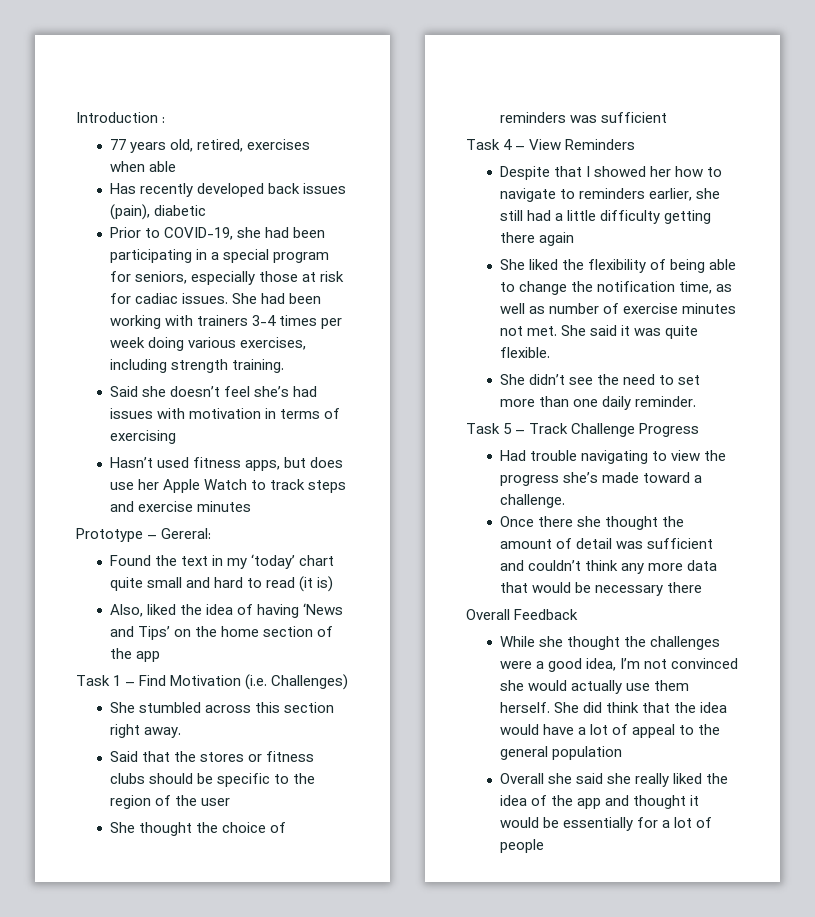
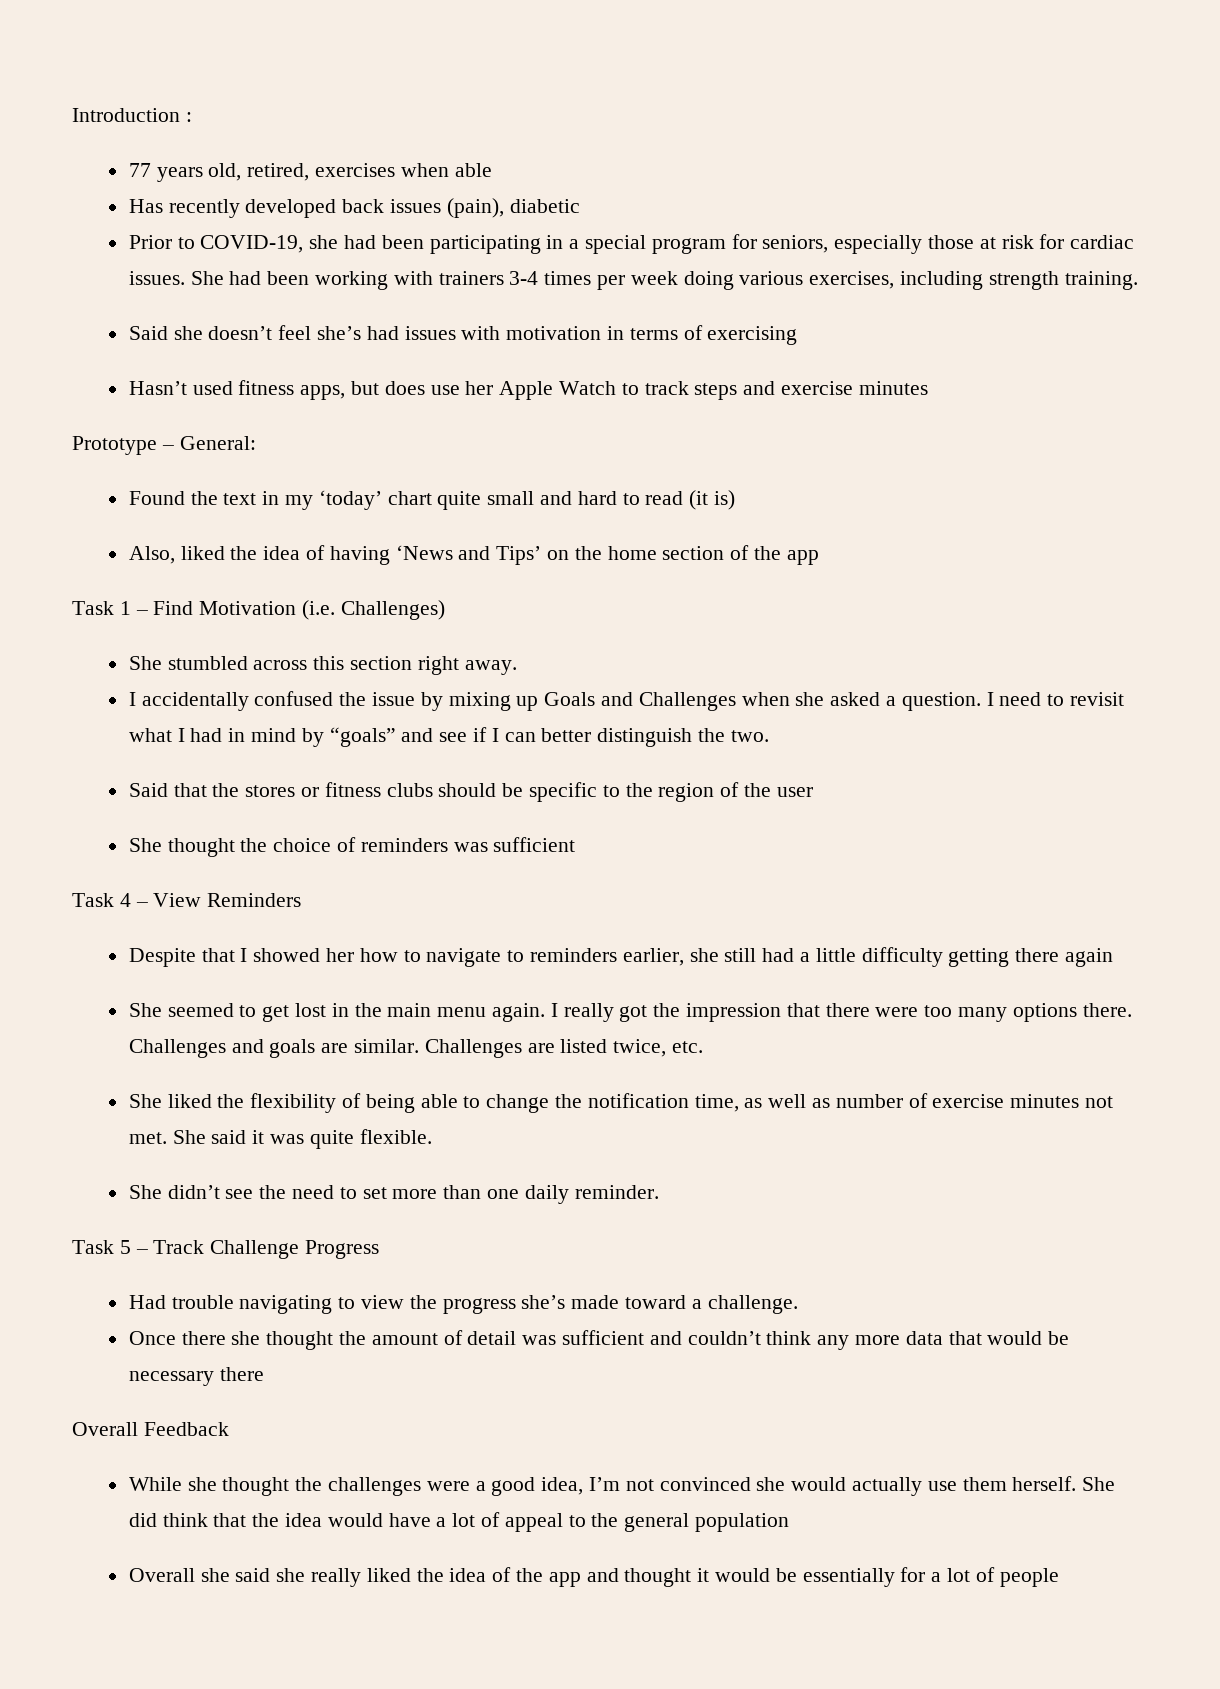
[135,293,179,304] cadiac -> [1070,235,1135,249] cardiac
[161,528,212,539] Gereral: -> [179,436,256,450] General:
(182, 732) none -> [128,691,1125,711] [128,727,769,747] // I accidentally confused the issue by mixing up Goals and Challenges when she asked a question. I need to revisit what I had in mind by “goals” and see if I can better distinguish the two.
(575, 239) none -> [128,1003,1132,1022] [128,1039,703,1058] // She seemed to get lost in the main menu again. I really got the impression that there were too many options there. Challenges and goals are similar. Challenges are listed twice, etc.

